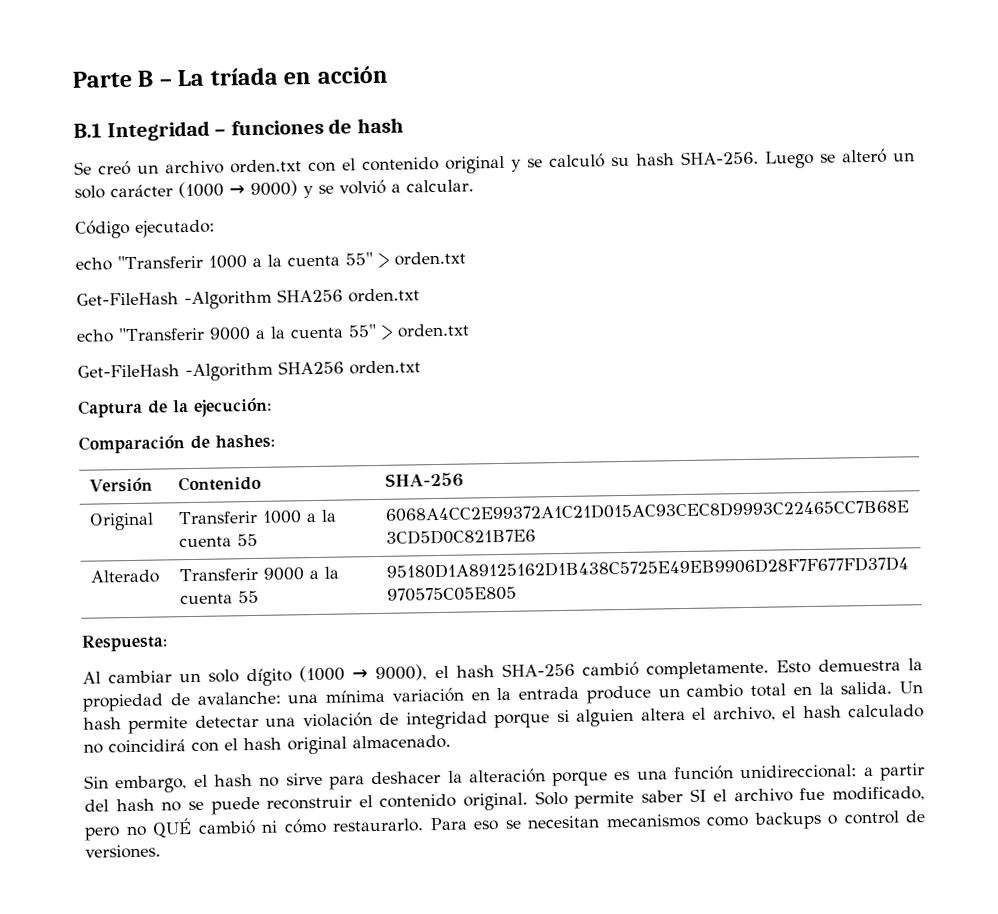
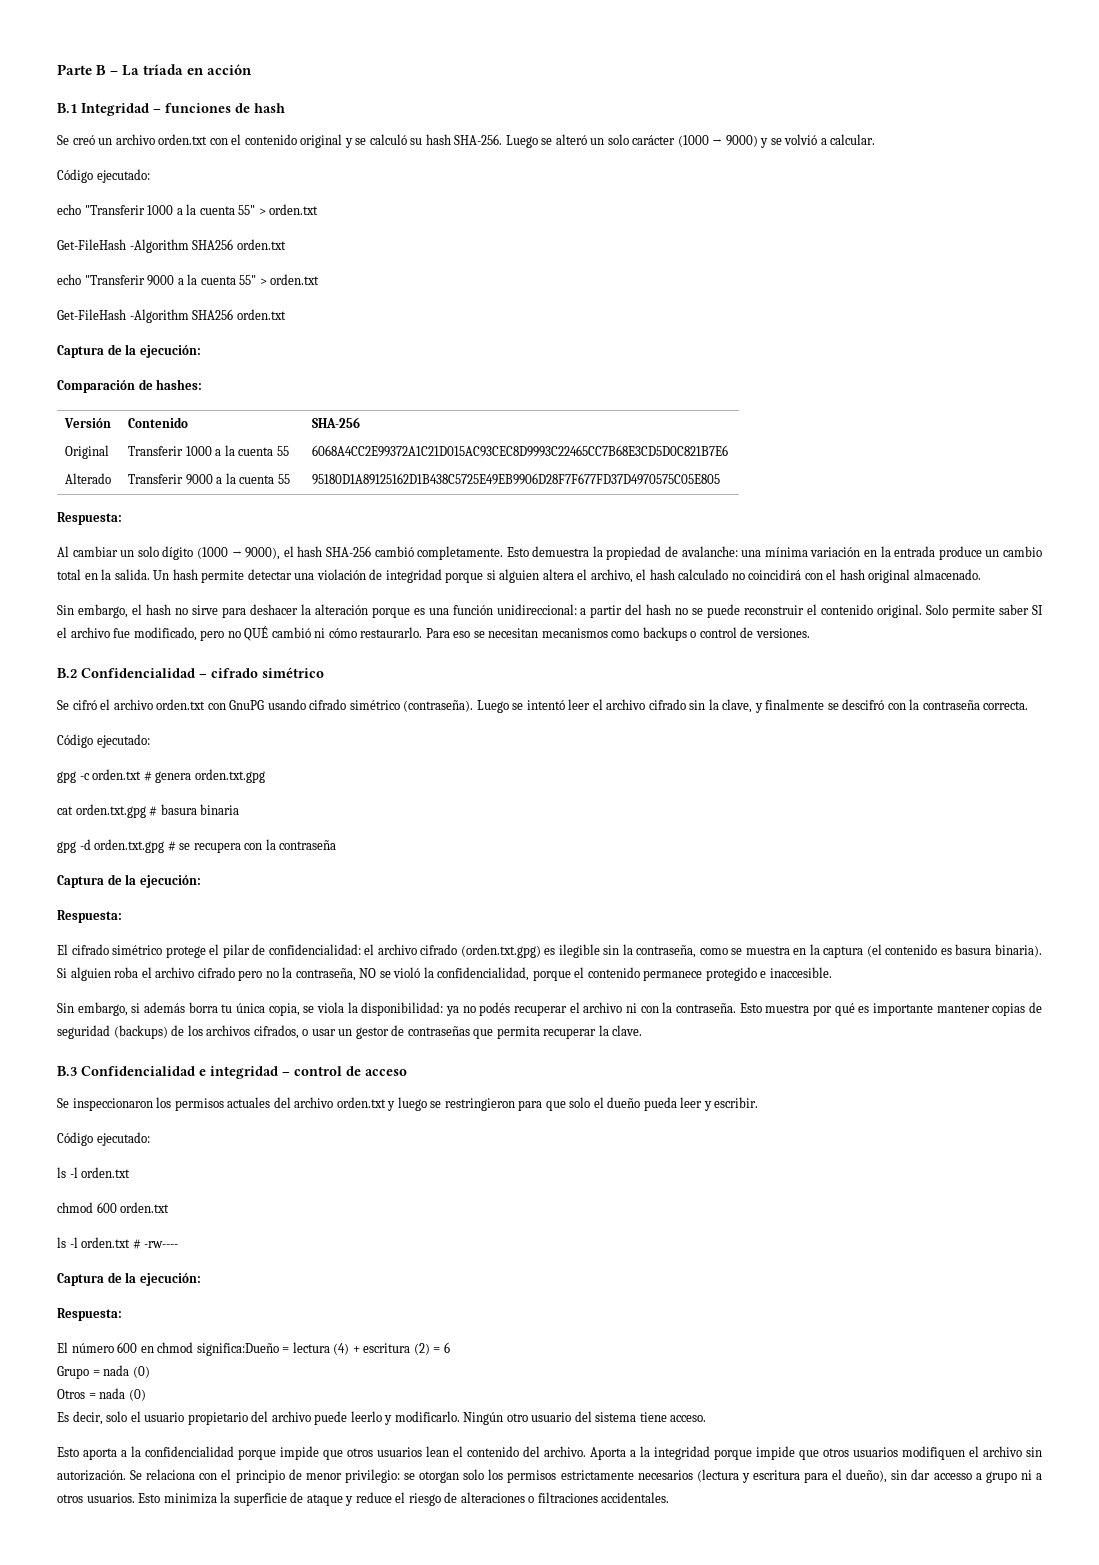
(161, 851) none -> [57,667,324,678] [57,699,1029,713] [57,734,150,748] [57,769,265,783] [57,804,240,818] [57,839,337,853] [57,874,201,888] [57,910,122,923] [57,944,1042,958] [57,967,832,981] [57,1002,1042,1016] [57,1025,643,1039] [57,1066,407,1079] [57,1097,759,1111] [57,1132,150,1146] [57,1167,131,1178] [57,1202,170,1213] [57,1237,179,1249] [57,1272,201,1286] [57,1308,122,1321] [57,1342,450,1356] [57,1365,150,1379] [57,1388,146,1401] [57,1411,707,1425] [57,1446,1042,1460] [57,1469,1043,1483] [57,1492,670,1506] // B.2 Confidencialidad – cifrado simétrico // Se cifró el archivo orden.txt con GnuPG usando cifrado simétrico (contraseña). Luego se intentó leer el archivo cifrado sin la clave, y finalmente se descifró con la contraseña correcta. // Código ejecutado: // gpg -c orden.txt # genera orden.txt.gpg // cat orden.txt.gpg # basura binaria // gpg -d orden.txt.gpg # se recupera con la contraseña // Captura de la ejecución: // Respuesta: // El cifrado simétrico protege el pilar de confidencialidad: el archivo cifrado (orden.txt.gpg) es ilegible sin la contraseña, como se muestra en la captura (el contenido es basura binaria). Si alguien roba el archivo cifrado pero no la contraseña, NO se violó la confidencialidad, porque el contenido permanece protegido e inaccesible. // Sin embargo, si además borra tu única copia, se viola la disponibilidad: ya no podés recuperar el archivo ni con la contraseña. Esto muestra por qué es importante mantener copias de seguridad (backups) de los archivos cifrados, o usar un gestor de contraseñas que permita recuperar la clave. // B.3 Confidencialidad e integridad – control de acceso // Se inspeccionaron los permisos actuales del archivo orden.txt y luego se restringieron para que solo el dueño pueda leer y escribir. // Código ejecutado: // ls -l orden.txt // chmod 600 orden.txt // ls -l orden.txt # -rw---- // Captura de la ejecución: // Respuesta: // El número 600 en chmod significa:Dueño = lectura (4) + escritura (2) = 6 // Grupo = nada (0) // Otros = nada (0) // Es decir, solo el usuario propietario del archivo puede leerlo y modificarlo. Ningún otro usuario del sistema tiene acceso. // Esto aporta a la confidencialidad porque impide que otros usuarios lean el contenido del archivo. Aporta a la integridad porque impide que otros usuarios modifiquen el archivo sin autorización. Se relaciona con el principio de menor privilegio: se otorgan solo los permisos estrictamente necesarios (lectura y escritura para el dueño), sin dar accesso a grupo ni a otros usuarios. Esto minimiza la superficie de ataque y reduce el riesgo de alteraciones o filtraciones accidentales.

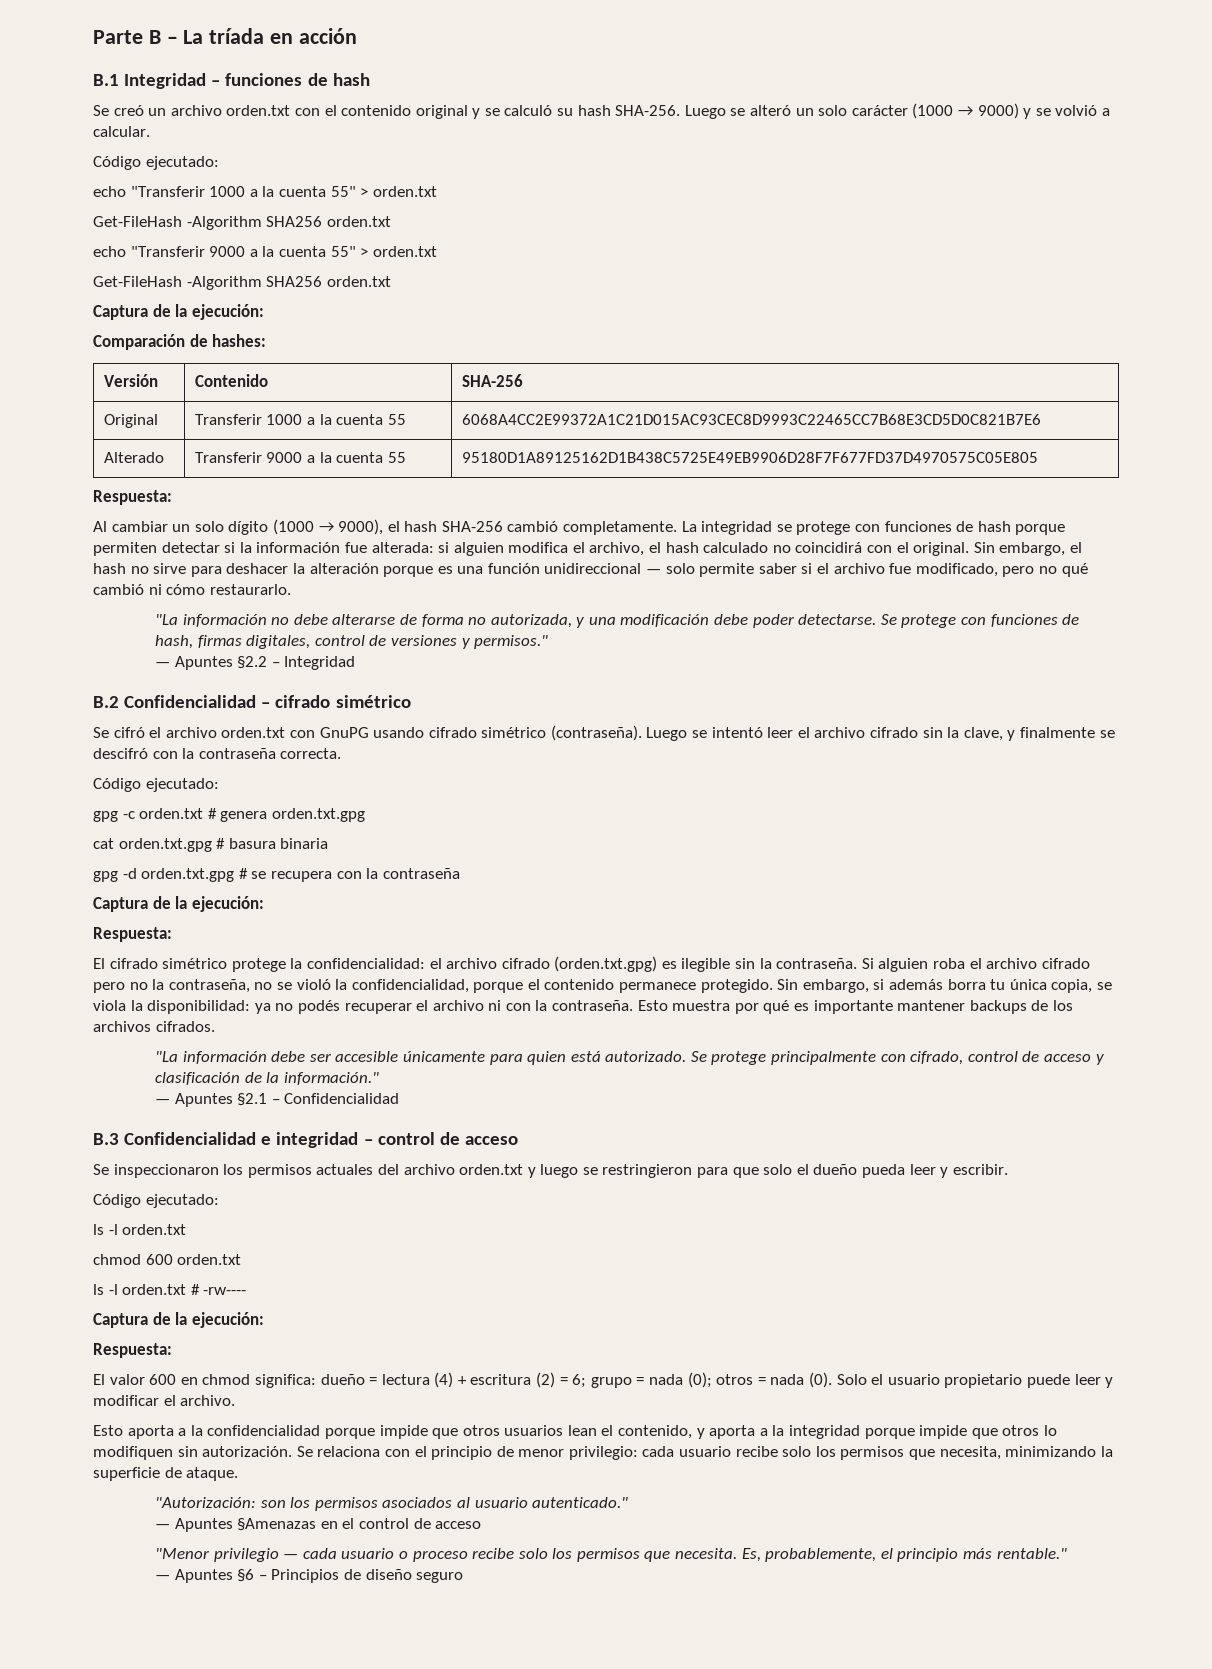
[506,546,1043,560] [57,569,484,583] Esto demuestra la propiedad de avalanche: una mínima variación en la entrada produce un cambio total en la salida. Un hash permite detectar una violación de integridad porque -> [681,521,1066,535] [93,542,434,556] La integridad se protege con funciones de hash porque permiten detectar si la información fue alterada:
[542,569,574,580] altera -> [508,542,569,553] modifica
[839,569,981,583] hash original almacenado. // -> [913,542,970,556] original.
[496,604,949,618] unidireccional: a partir del hash no se puede reconstruir el contenido original. Solo -> [544,563,695,574] unidireccional — solo
[1031,605,1043,615] SI -> [801,563,813,574] si
[244,626,269,641] QUÉ -> [1061,563,1088,577] qué
[425,627,810,641] Para eso se necesitan mecanismos como backups o control de versiones. -> [154,614,1080,628] [154,635,549,649] [154,656,356,670] // "La información no debe alterarse de forma no autorizada, y una modificación debe poder detectarse. Se protege con funciones de hash, firmas digitales, control de versiones y permisos." // — Apuntes §2.2 – Integridad
[209,944,266,958] el pilar de -> [290,958,303,969] la
[636,944,1042,958] contraseña, como se muestra en la captura (el contenido es basura binaria). -> [776,958,858,969] contraseña.
[359,968,377,978] NO -> [254,982,273,990] no
[705,967,832,981] protegido e inaccesible. // -> [700,979,773,993] protegido.
[992,1002,1042,1016] [57,1025,643,1039] copias de seguridad (backups) de los archivos cifrados, o usar un gestor de contraseñas que permita recuperar la clave. -> [969,1000,1073,1014] [93,1021,215,1032] [154,1051,1104,1065] [154,1072,379,1085] [154,1093,400,1107] backups de los archivos cifrados. // "La información debe ser accesible únicamente para quien está autorizado. Se protege principalmente con cifrado, control de acceso y clasificación de la información." // — Apuntes §2.1 – Confidencialidad
[71,1343,114,1353] número -> [109,1374,145,1385] valor
[196,1343,279,1356] significa:Dueño -> [254,1374,365,1388] significa: dueño
[443,1342,450,1353] [57,1365,150,1379] [57,1388,146,1401] [57,1411,707,1425] 6 // Grupo = nada (0) // Otros = nada (0) // Es decir, solo el usuario propietario del archivo puede leerlo y modificarlo. Ningún otro usuario del sistema tiene acceso. -> [572,1372,1114,1388] [93,1395,236,1406] 6; grupo = nada (0); otros = nada (0). Solo el usuario propietario puede leer y modificar el archivo.
[467,1446,626,1460] contenido del archivo. Aporta -> [618,1425,756,1439] contenido, y aporta
[853,1446,1022,1460] usuarios modifiquen el archivo -> [1043,1425,1057,1436] [93,1446,173,1460] lo modifiquen
[403,1469,1043,1483] [57,1492,670,1506] se otorgan solo los permisos estrictamente necesarios (lectura y escritura para el dueño), sin dar accesso a grupo ni a otros usuarios. Esto minimiza la superficie de ataque y reduce el riesgo de alteraciones o filtraciones accidentales. -> [642,1446,1113,1460] [93,1467,239,1481] [154,1497,629,1511] [154,1518,482,1532] [154,1548,1067,1562] [154,1569,464,1583] cada usuario recibe solo los permisos que necesita, minimizando la superficie de ataque. // "Autorización: son los permisos asociados al usuario autenticado." // — Apuntes §Amenazas en el control de acceso // "Menor privilegio — cada usuario o proceso recibe solo los permisos que necesita. Es, probablemente, el principio más rentable." // — Apuntes §6 – Principios de diseño seguro

